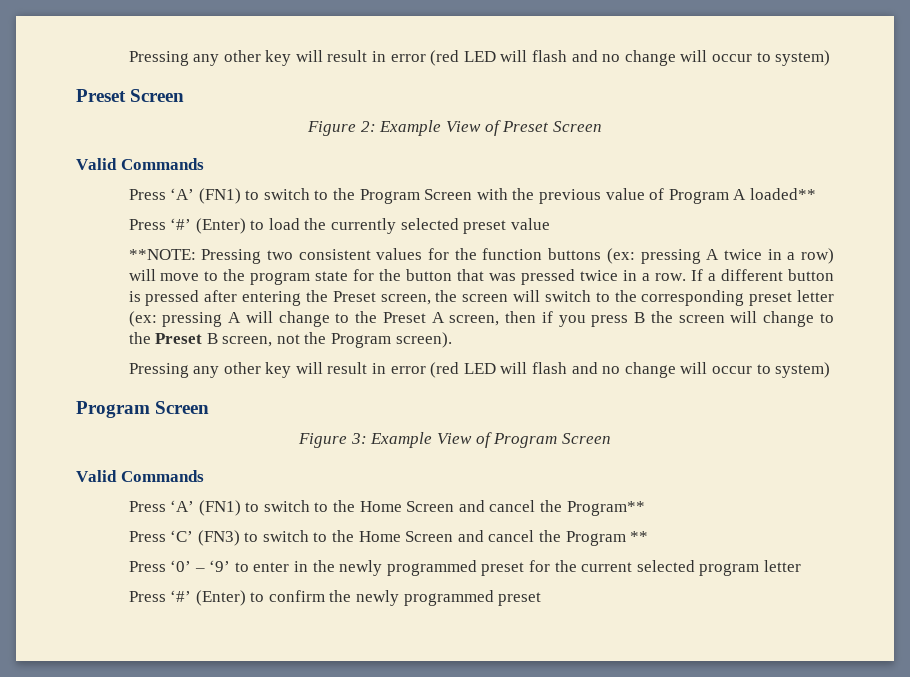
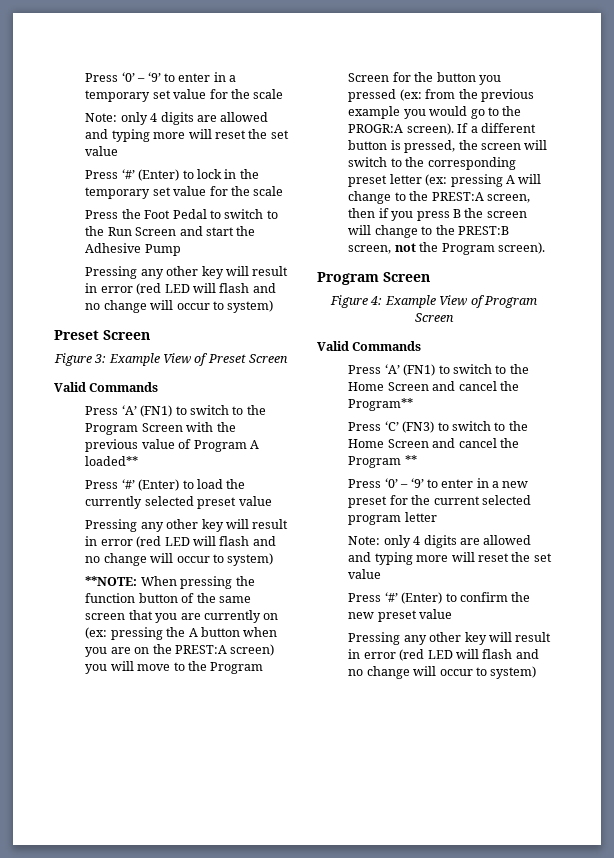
(128, 58) none -> [85,72,236,82] [85,89,284,102] [85,112,269,125] [85,129,289,142] [85,146,119,156] [85,169,259,181] [85,186,284,199] [85,209,278,219] [85,226,256,236] [85,243,181,256] Press ‘0’ – ‘9’ to enter in a temporary set value for the scale // Note: only 4 digits are allowed and typing more will reset the set value // Press ‘#’ (Enter) to lock in the temporary set value for the scale // Press the Foot Pedal to switch to the Run Screen and start the Adhesive Pump //
[360,121,376,132] 2: -> [94,354,107,363] 3:
[128,248,834,264] [128,269,835,285] [128,290,834,306] [128,311,835,327] [128,332,452,348] // **NOTE: Pressing two consistent values for the function buttons (ex: pressing A twice in a row) will move to the program state for the button that was pressed twice in a row. If a different button is pressed after entering the Preset screen, the screen will switch to the corresponding preset letter (ex: pressing A will change to the Preset A screen, then if you press B the screen will change to the Preset B screen, not the Program screen). -> (272, 501) none
(831, 370) none -> [85,576,255,589] [85,593,251,603] [85,610,279,623] [85,627,278,640] [85,644,275,657] [85,661,264,674] [348,72,501,85] [348,89,534,102] [348,106,522,119] [348,123,536,135] [348,140,548,153] [348,157,516,170] [348,174,542,187] [348,191,530,204] [348,208,527,221] [348,225,509,238] [348,242,545,255] // **NOTE: When pressing the function button of the same screen that you are currently on (ex: pressing the A button when you are on the PREST:A screen) you will move to the Program Screen for the button you pressed (ex: from the previous example you would go to the PROGR:A screen). If a different button is pressed, the screen will switch to the corresponding preset letter (ex: pressing A will change to the PREST:A screen, then if you press B the screen will change to the PREST:B screen, not the Program screen).
[350,433,367,444] 3: -> [370,296,383,305] 4:
[312,560,477,576] the newly programmed -> [491,481,529,488] a new
(801, 566) none -> [348,535,532,548] [348,552,552,565] [348,569,382,579] // Note: only 4 digits are allowed and typing more will reset the set value
[356,590,542,606] newly programmed preset -> [348,609,453,622] [348,632,552,645] [348,649,539,661] [348,666,537,679] new preset value // Pressing any other key will result in error (red LED will flash and no change will occur to system)

